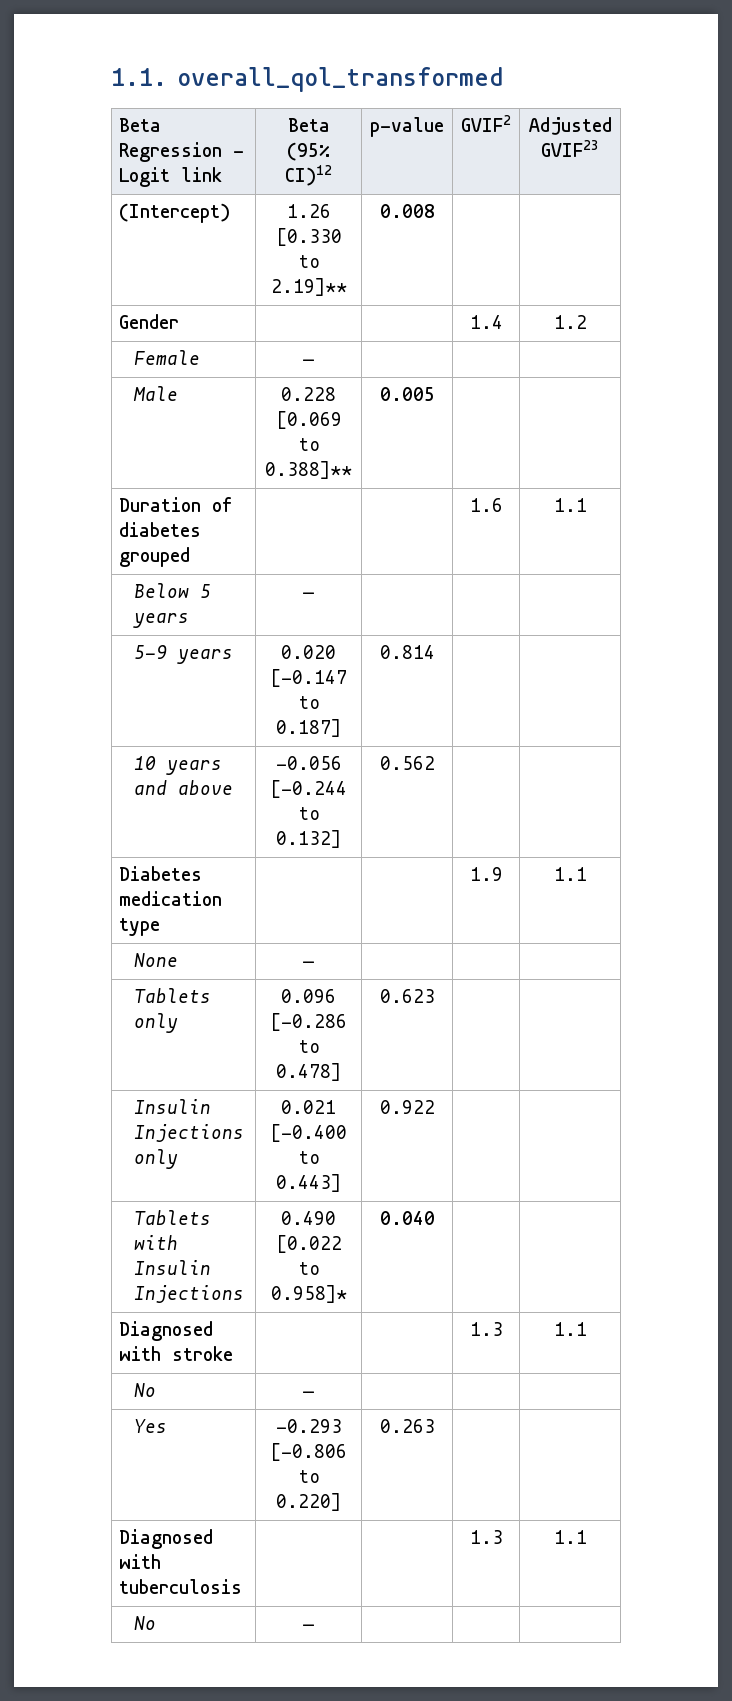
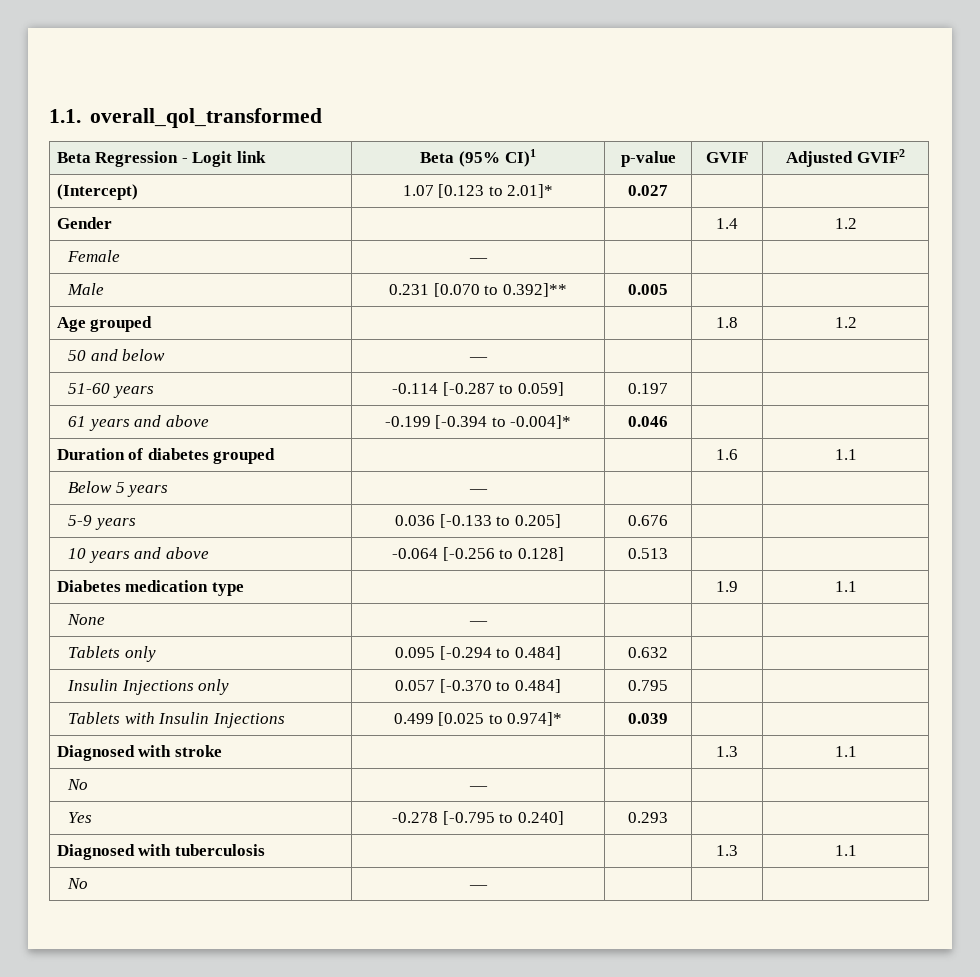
[285,165,332,186] CI)12 -> [504,149,536,167] CI)1
[461,115,511,132] GVIF2 -> [706,152,748,163] GVIF
[541,140,599,157] GVIF23 -> [856,149,905,163] GVIF2
[286,204,331,218] [275,228,342,246] [297,255,320,268] [270,278,347,296] [379,204,435,218] 1.26 [0.330 to 2.19]** | 0.008 -> [402,184,554,198] [628,185,668,196] 1.07 [0.123 to 2.01]* | 0.027
[281,387,336,401] [275,411,342,429] [297,438,320,451] [265,461,352,479] [379,387,435,401] 0.228 [0.069 to 0.388]** | 0.005 -> [389,283,567,297] [628,284,668,295] [56,316,153,332] [716,317,738,328] [834,317,857,328] [68,349,166,361] [468,357,488,361] [68,383,154,398] [392,382,564,396] [628,383,668,394] [68,415,209,431] [384,415,572,429] [628,416,668,427] 0.231 [0.070 to 0.392]** | 0.005 | | // Age grouped | | | 1.8 | 1.2 // 50 and below | — | | | // 51-60 years | -0.114 [-0.287 to 0.059] | 0.197 | | // 61 years and above | -0.199 [-0.394 to -0.004]* | 0.046
[281,645,336,659] [270,669,347,687] [297,696,320,709] [276,719,341,737] [379,645,435,659] 0.020 [-0.147 to 0.187] | 0.814 -> [395,514,561,528] [628,515,668,526] 0.036 [-0.133 to 0.205] | 0.676
[275,756,342,770] [270,780,347,798] [297,807,320,820] [276,830,341,848] [379,756,435,770] -0.056 [-0.244 to 0.132] | 0.562 -> [392,547,564,561] [628,548,668,559] -0.064 [-0.256 to 0.128] | 0.513
[281,989,336,1003] [270,1013,347,1031] [297,1040,320,1053] [276,1063,341,1081] [379,989,435,1003] [134,1099,212,1114] [134,1124,245,1142] [134,1149,179,1169] [281,1100,336,1114] [270,1124,347,1142] [297,1151,320,1164] [276,1174,341,1192] [379,1100,435,1114] 0.096 [-0.286 to 0.478] | 0.623 | | // Insulin Injections only | 0.021 [-0.400 to 0.443] | 0.922 -> [395,646,561,660] [628,647,668,658] [67,679,230,695] [395,679,561,693] [628,680,668,691] 0.095 [-0.294 to 0.484] | 0.632 | | // Insulin Injections only | 0.057 [-0.370 to 0.484] | 0.795
[281,1211,336,1225] [275,1235,342,1253] [297,1262,320,1275] [270,1285,347,1303] [379,1211,435,1225] 0.490 [0.022 to 0.958]* | 0.040 -> [393,712,563,726] [628,713,668,724] 0.499 [0.025 to 0.974]* | 0.039
[275,1419,342,1433] [270,1443,347,1461] [297,1470,320,1483] [276,1493,341,1511] [379,1419,435,1433] -0.293 [-0.806 to 0.220] | 0.263 -> [392,811,564,825] [628,812,668,823] -0.278 [-0.795 to 0.240] | 0.293

